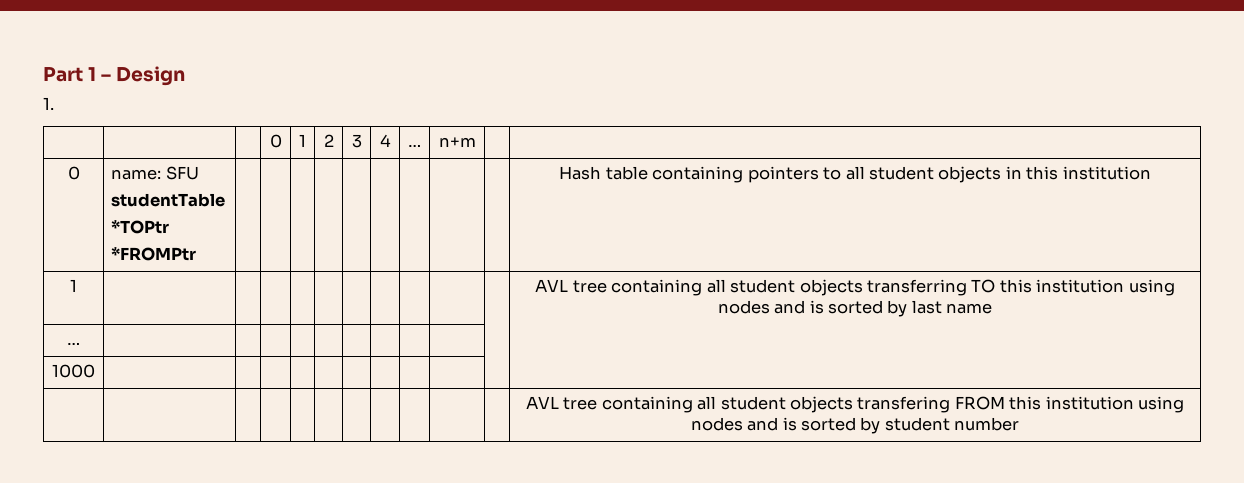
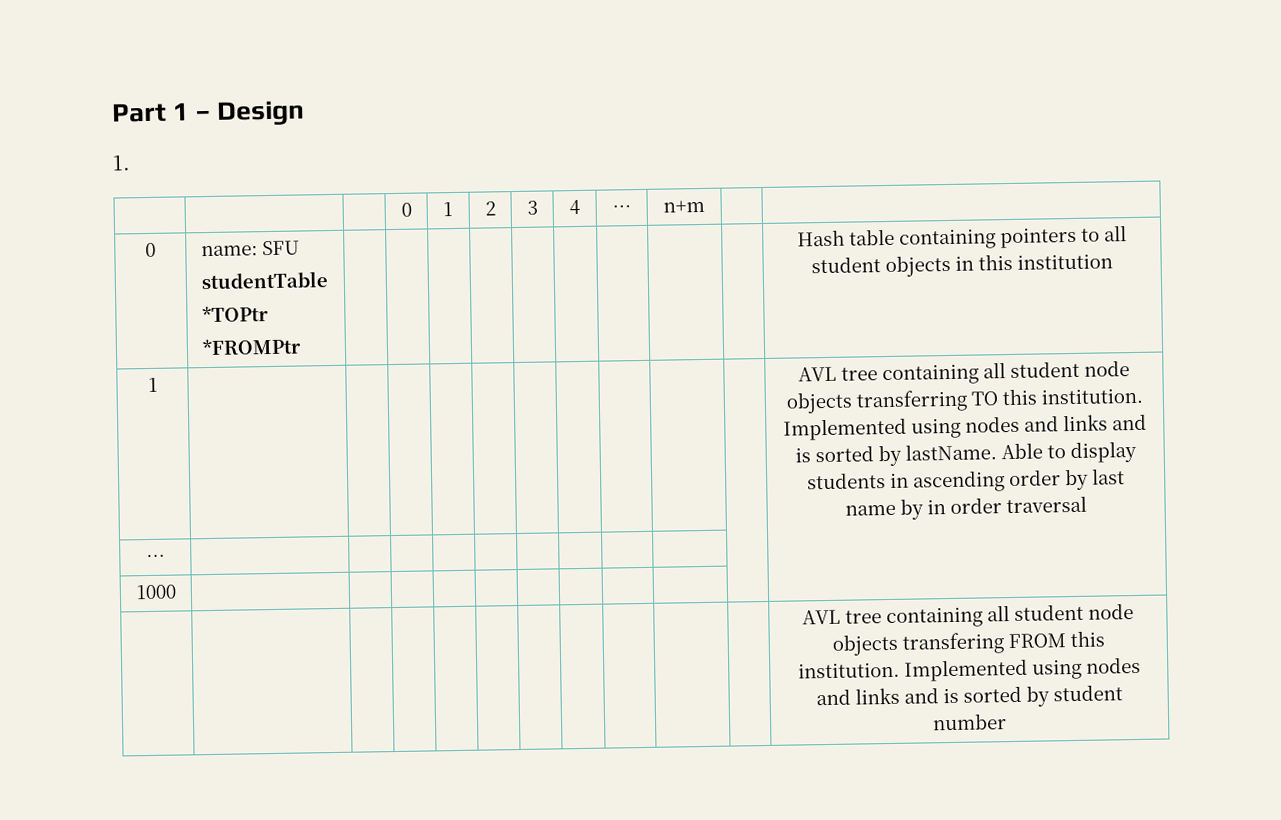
(796, 286) none -> [1084,360,1130,377] node
[1036,279,1175,296] [717,300,993,317] institution using nodes and is sorted by last name -> [1040,387,1143,405] [783,413,1147,441] [794,440,1137,467] [807,468,1125,493] [845,495,1087,520] institution. Implemented using nodes and links and is sorted by lastName. Able to display students in ascending order by last name by in order traversal
(786, 403) none -> [1088,603,1134,620] node
[1045,396,1185,413] [690,417,779,431] institution using nodes and -> [797,656,1141,682] [815,687,939,706] institution. Implemented using nodes and links and

